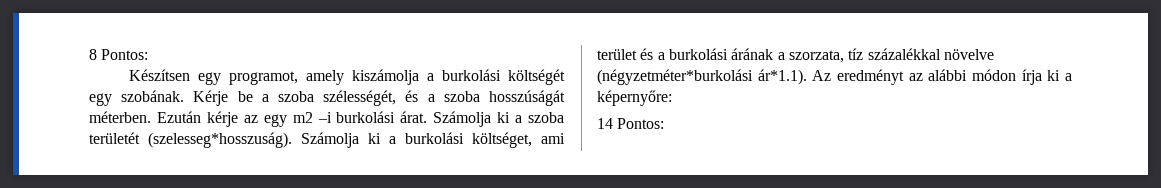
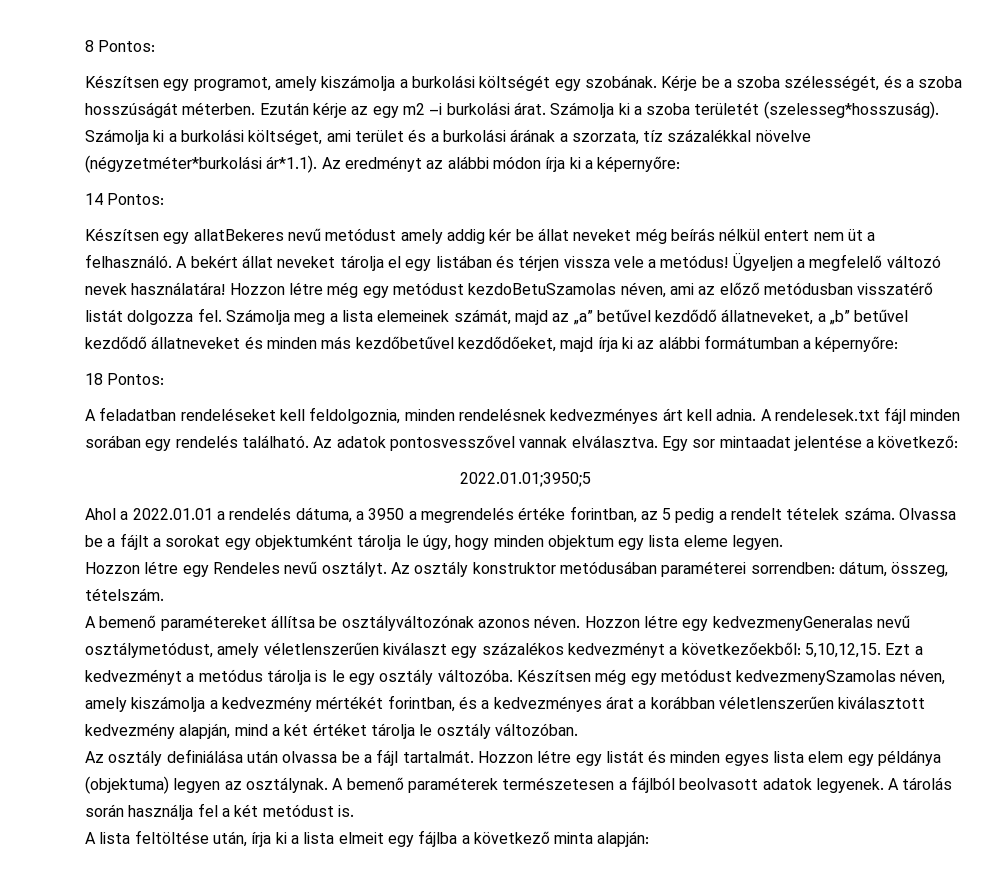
(665, 123) none -> [85,228,876,244] [85,252,941,271] [85,282,934,298] [85,308,909,325] [85,335,899,352] [85,373,165,385] [85,407,961,424] [85,435,959,451] [460,472,591,487] [85,506,957,523] [85,533,784,550] [85,561,949,577] [85,588,164,601] [85,615,910,631] [85,642,923,658] [85,669,946,685] [85,695,926,712] [85,723,578,739] [85,749,942,766] [85,776,953,794] [85,803,354,820] [85,830,650,847] // Készítsen egy allatBekeres nevű metódust amely addig kér be állat neveket még beírás nélkül entert nem üt a felhasználó. A bekért állat neveket tárolja el egy listában és térjen vissza vele a metódus! Ügyeljen a megfelelő változó nevek használatára! Hozzon létre még egy metódust kezdoBetuSzamolas néven, ami az előző metódusban visszatérő listát dolgozza fel. Számolja meg a lista elemeinek számát, majd az „a” betűvel kezdődő állatneveket, a „b” betűvel kezdődő állatneveket és minden más kezdőbetűvel kezdődőeket, majd írja ki az alábbi formátumban a képernyőre: // 18 Pontos: // A feladatban rendeléseket kell feldolgoznia, minden rendelésnek kedvezményes árt kell adnia. A rendelesek.txt fájl minden sorában egy rendelés található. Az adatok pontosvesszővel vannak elválasztva. Egy sor mintaadat jelentése a következő: // 2022.01.01;3950;5 // Ahol a 2022.01.01 a rendelés dátuma, a 3950 a megrendelés értéke forintban, az 5 pedig a rendelt tételek száma. Olvassa be a fájlt a sorokat egy objektumként tárolja le úgy, hogy minden objektum egy lista eleme legyen. // Hozzon létre egy Rendeles nevű osztályt. Az osztály konstruktor metódusában paraméterei sorrendben: dátum, összeg, tételszám. // A bemenő paramétereket állítsa be osztályváltozónak azonos néven. Hozzon létre egy kedvezmenyGeneralas nevű osztálymetódust, amely véletlenszerűen kiválaszt egy százalékos kedvezményt a következőekből: 5,10,12,15. Ezt a kedvezményt a metódus tárolja is le egy osztály változóba. Készítsen még egy metódust kedvezmenySzamolas néven, amely kiszámolja a kedvezmény mértékét forintban, és a kedvezményes árat a korábban véletlenszerűen kiválasztott kedvezmény alapján, mind a két értéket tárolja le osztály változóban. // Az osztály definiálása után olvassa be a fájl tartalmát. Hozzon létre egy listát és minden egyes lista elem egy példánya (objektuma) legyen az osztálynak. A bemenő paraméterek természetesen a fájlból beolvasott adatok legyenek. A tárolás során használja fel a két metódust is. // A lista feltöltése után, írja ki a lista elmeit egy fájlba a következő minta alapján:

